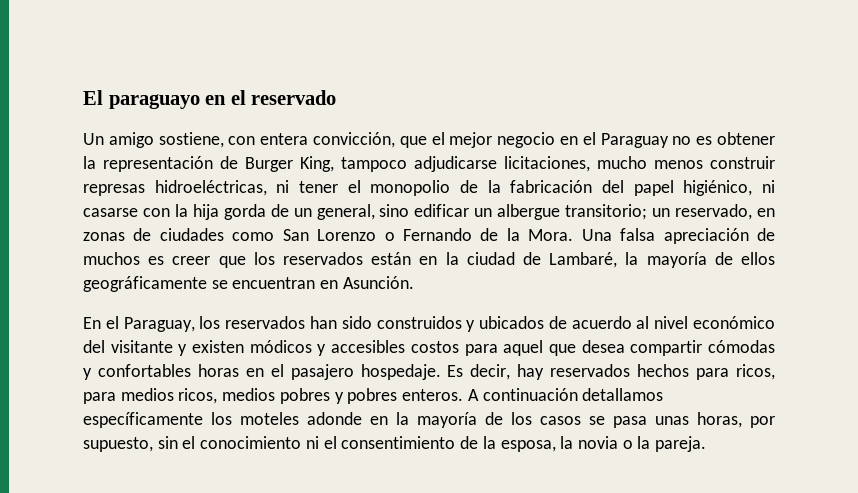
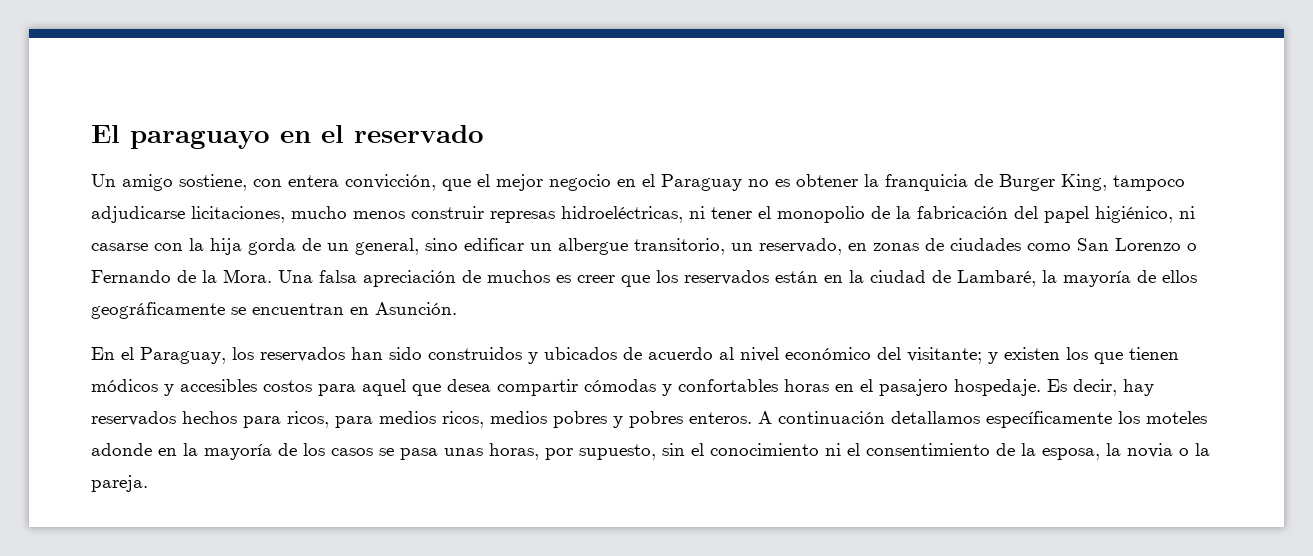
[103,156,213,172] representación -> [885,174,968,191] franquicia
[565,204,648,220] transitorio; -> [634,238,725,255] transitorio,
[110,340,173,353] visitante -> [907,347,982,364] visitante;
(245, 346) none -> [1066,347,1179,364] los que tienen

